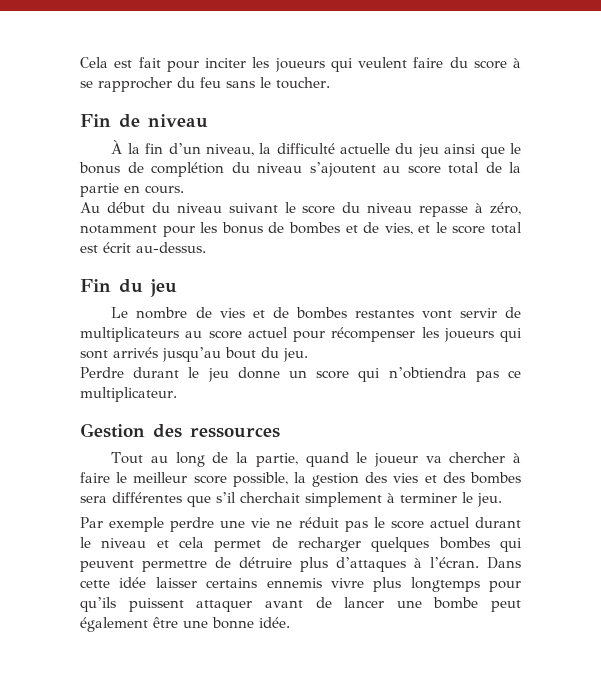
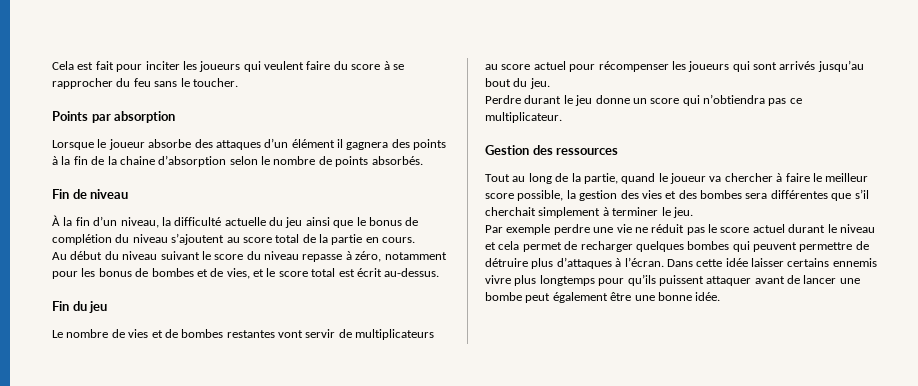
(330, 83) none -> [52,111,176,123] [52,138,447,150] [52,155,423,167] // Points par absorption // Lorsque le joueur absorbe des attaques d’un élément il gagnera des points à la fin de la chaine d’absorption selon le nombre de points absorbés.

